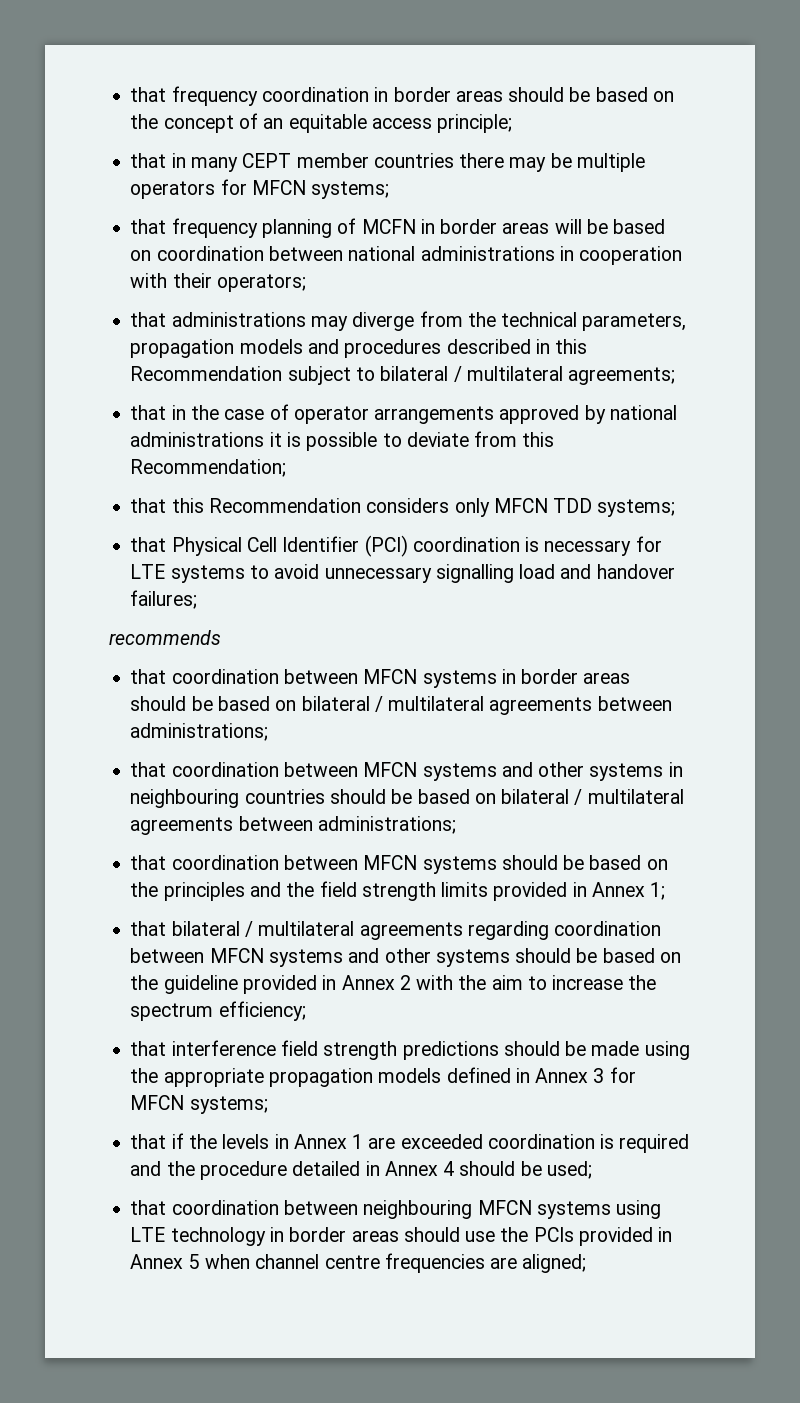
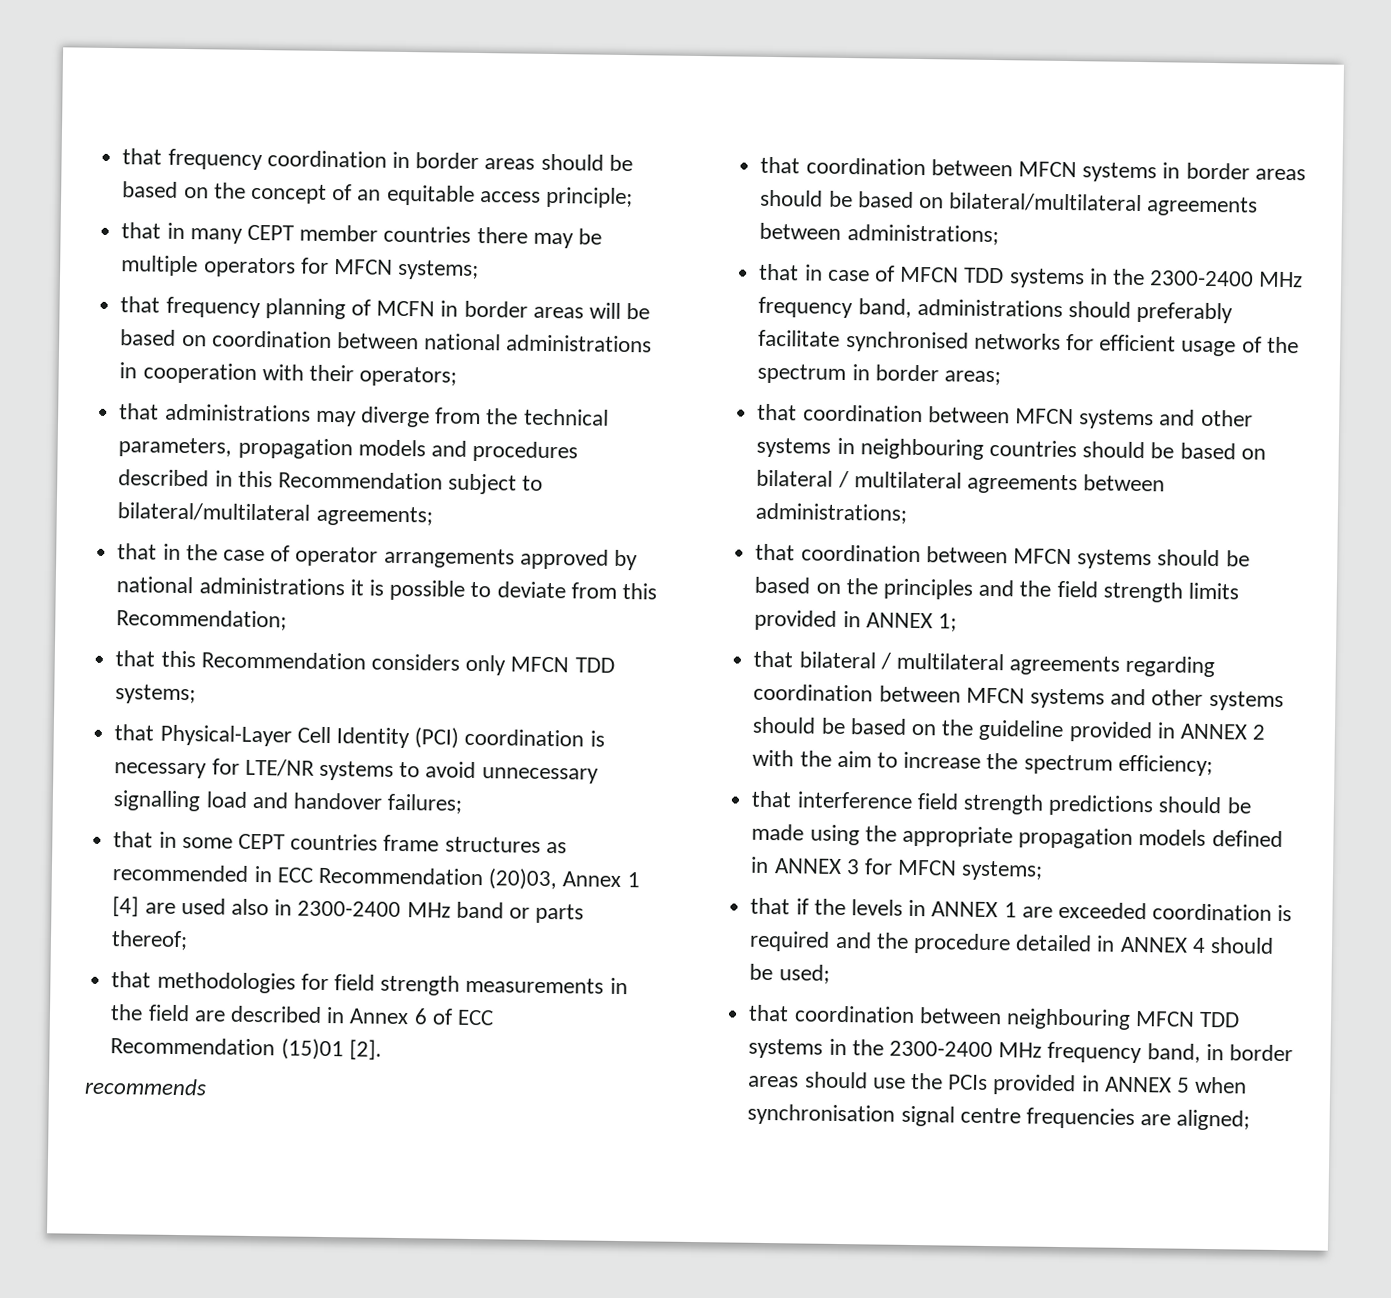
[380,366,563,382] bilateral / multilateral -> [117,502,311,522] bilateral/multilateral
[171,536,360,556] Physical Cell Identifier -> [159,724,410,749] Physical-Layer Cell Identity
[130,564,166,579] LTE -> [244,758,315,777] LTE/NR
(198, 599) none -> [113,831,567,854] [112,864,640,891] [112,896,585,924] [111,930,189,951] [111,971,628,996] [110,1004,494,1026] [110,1037,382,1061] // that in some CEPT countries frame structures as recommended in ECC Recommendation (20)03, Annex 1 [4] are used also in 2300-2400 MHz band or parts thereof; // that methodologies for field strength measurements in the field are described in Annex 6 of ECC Recommendation (15)01 [2].
[301,696,672,715] [130,723,269,741] bilateral / multilateral agreements between administrations; -> [949,192,1259,217] [759,222,999,246] [759,263,1304,289] [758,296,1234,324] [758,329,1299,357] [757,363,1001,386] bilateral/multilateral agreements between administrations; // that in case of MFCN TDD systems in the 2300-2400 MHz frequency band, administrations should preferably facilitate synchronised networks for efficient usage of the spectrum in border areas;
[591,882,645,897] Annex -> [865,612,933,629] ANNEX
[341,975,395,990] Annex -> [1179,723,1248,740] ANNEX
[535,1068,589,1083] Annex -> [773,858,842,875] ANNEX
[293,1134,347,1149] Annex -> [931,901,999,918] ANNEX
[384,1161,438,1176] Annex -> [1119,936,1188,953] ANNEX
[536,1200,662,1219] [130,1227,266,1246] systems using LTE technology -> [1199,1011,1241,1028] [748,1038,1201,1064] TDD systems in the 2300-2400 MHz frequency band,
[130,1254,184,1269] Annex -> [1104,1076,1172,1093] ANNEX
[255,1254,320,1269] channel -> [747,1103,955,1127] synchronisation signal

